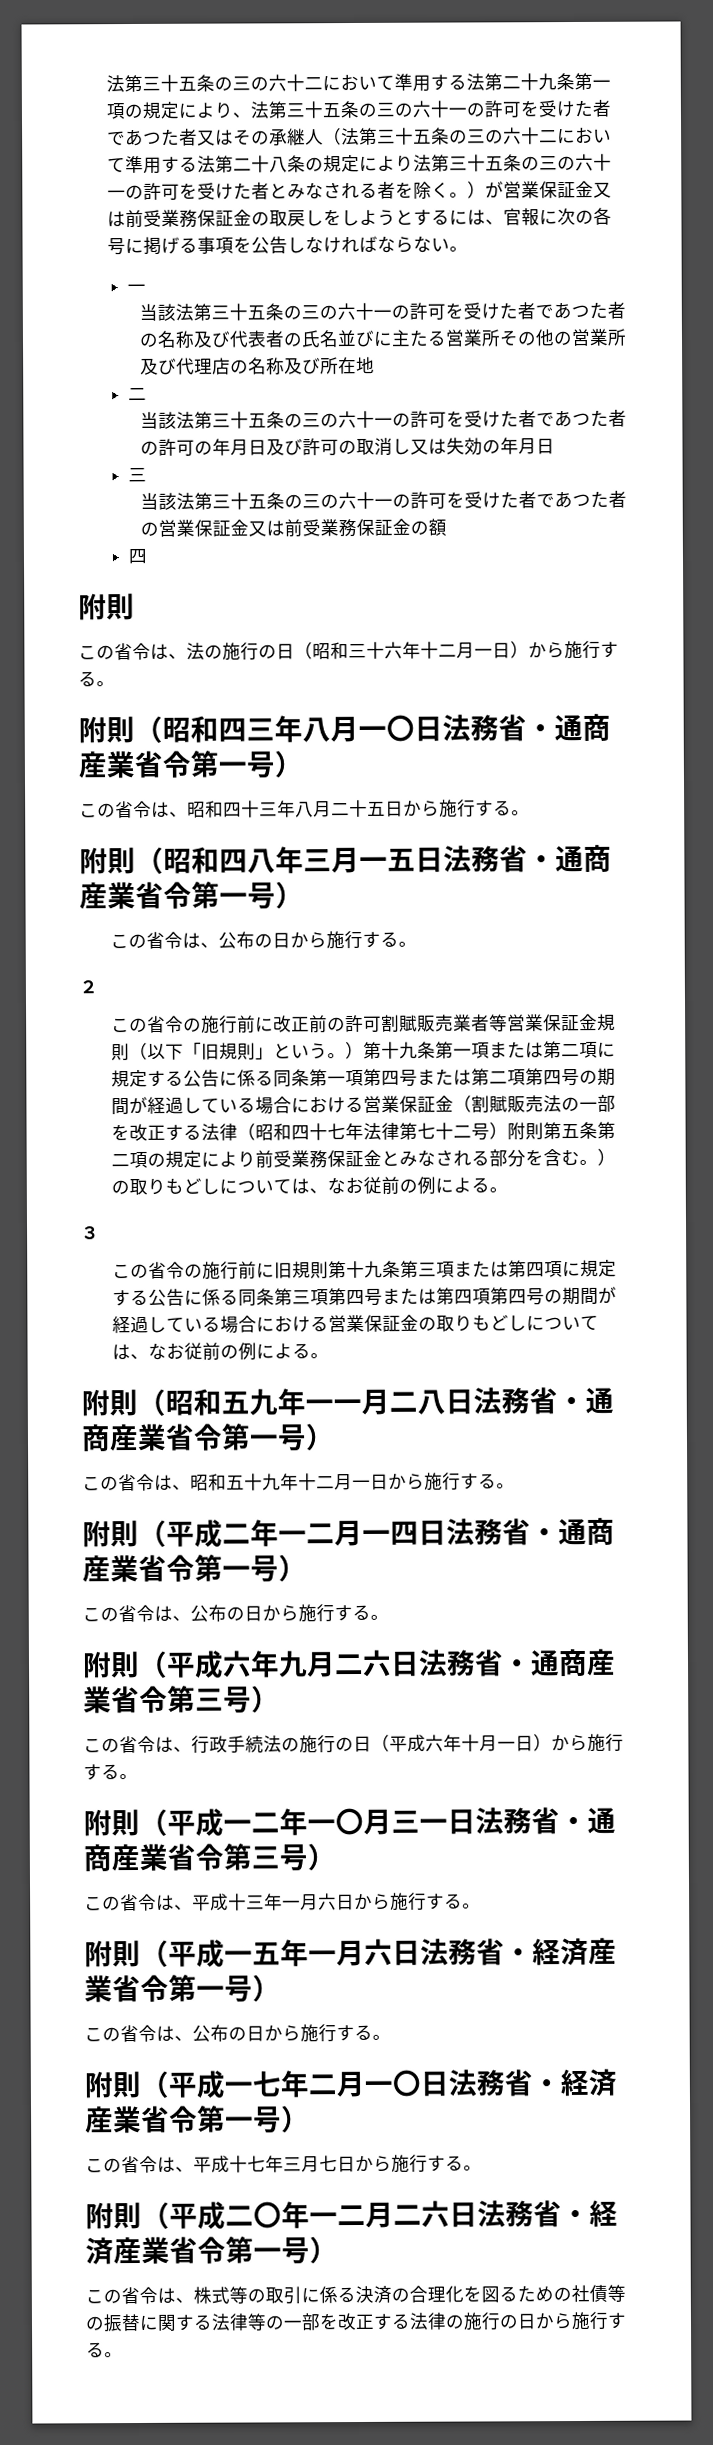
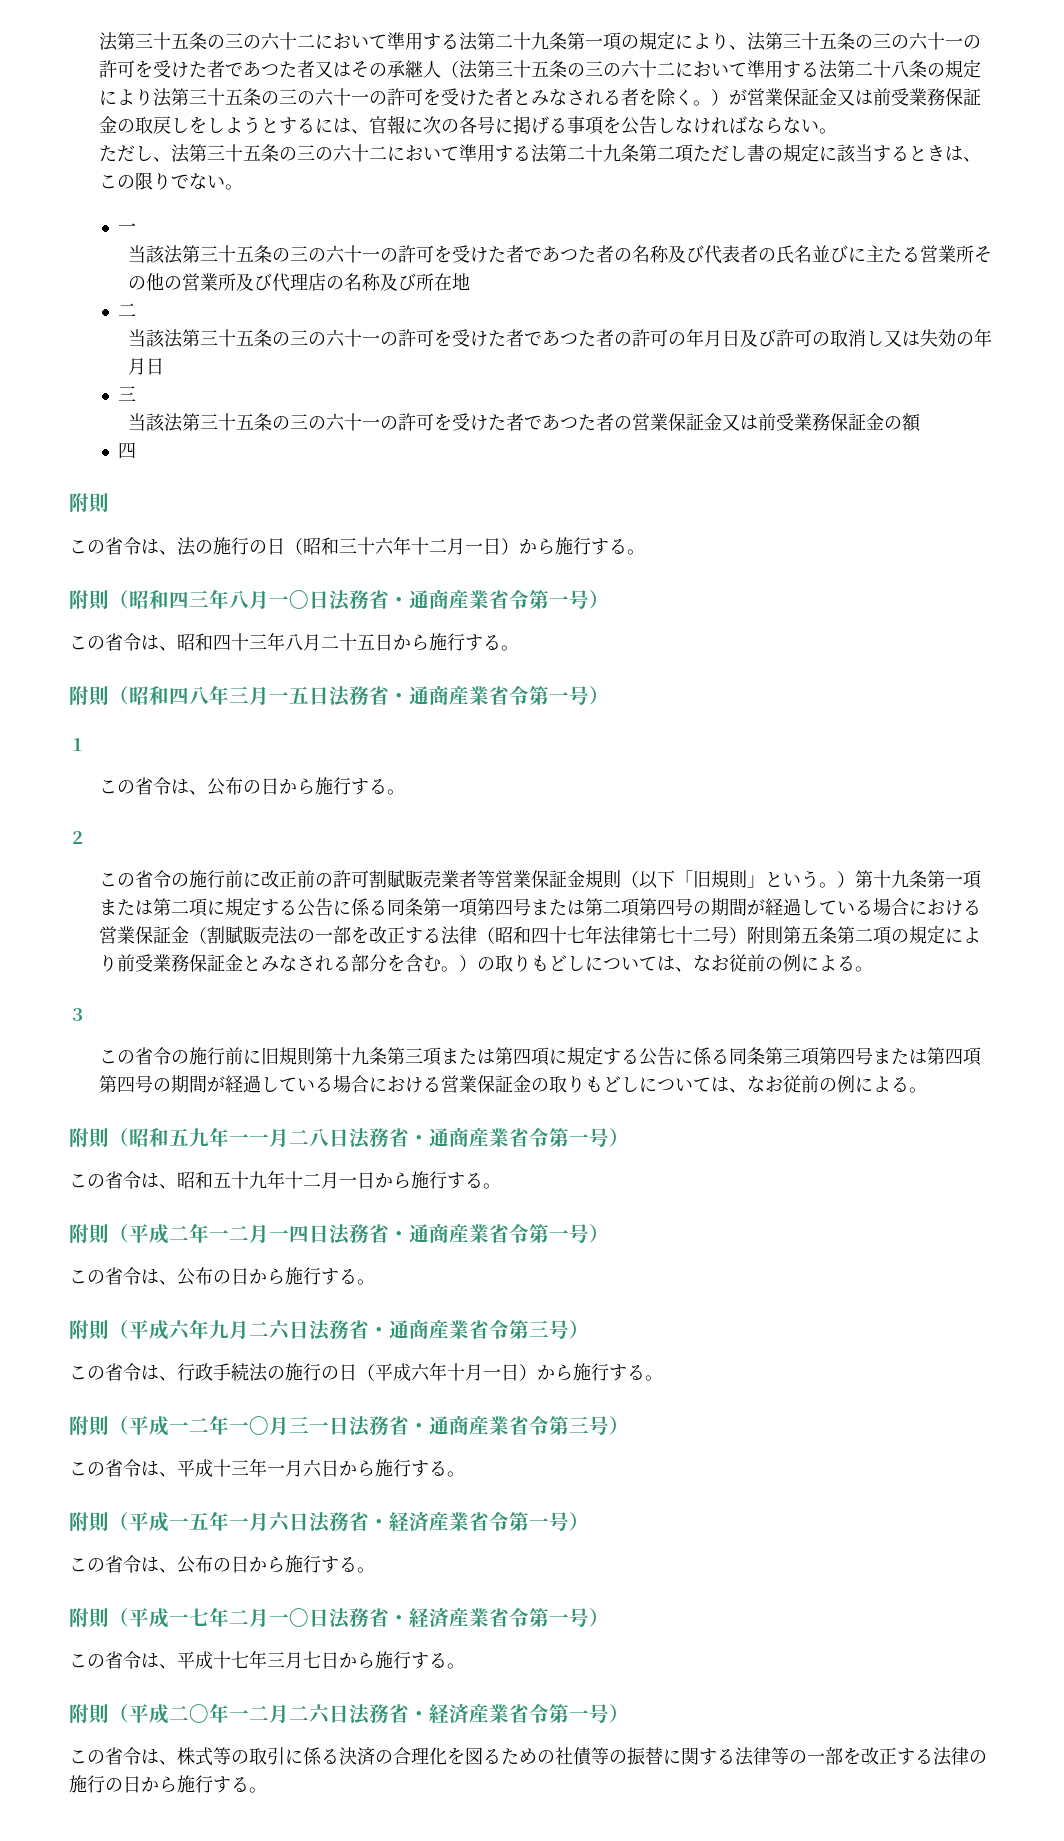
(469, 249) none -> [98,143,981,163] [98,172,243,190] // ただし、法第三十五条の三の六十二において準用する法第二十九条第二項ただし書の規定に該当するときは、この限りでない。
(304, 895) none -> [69,738,86,751] // １

